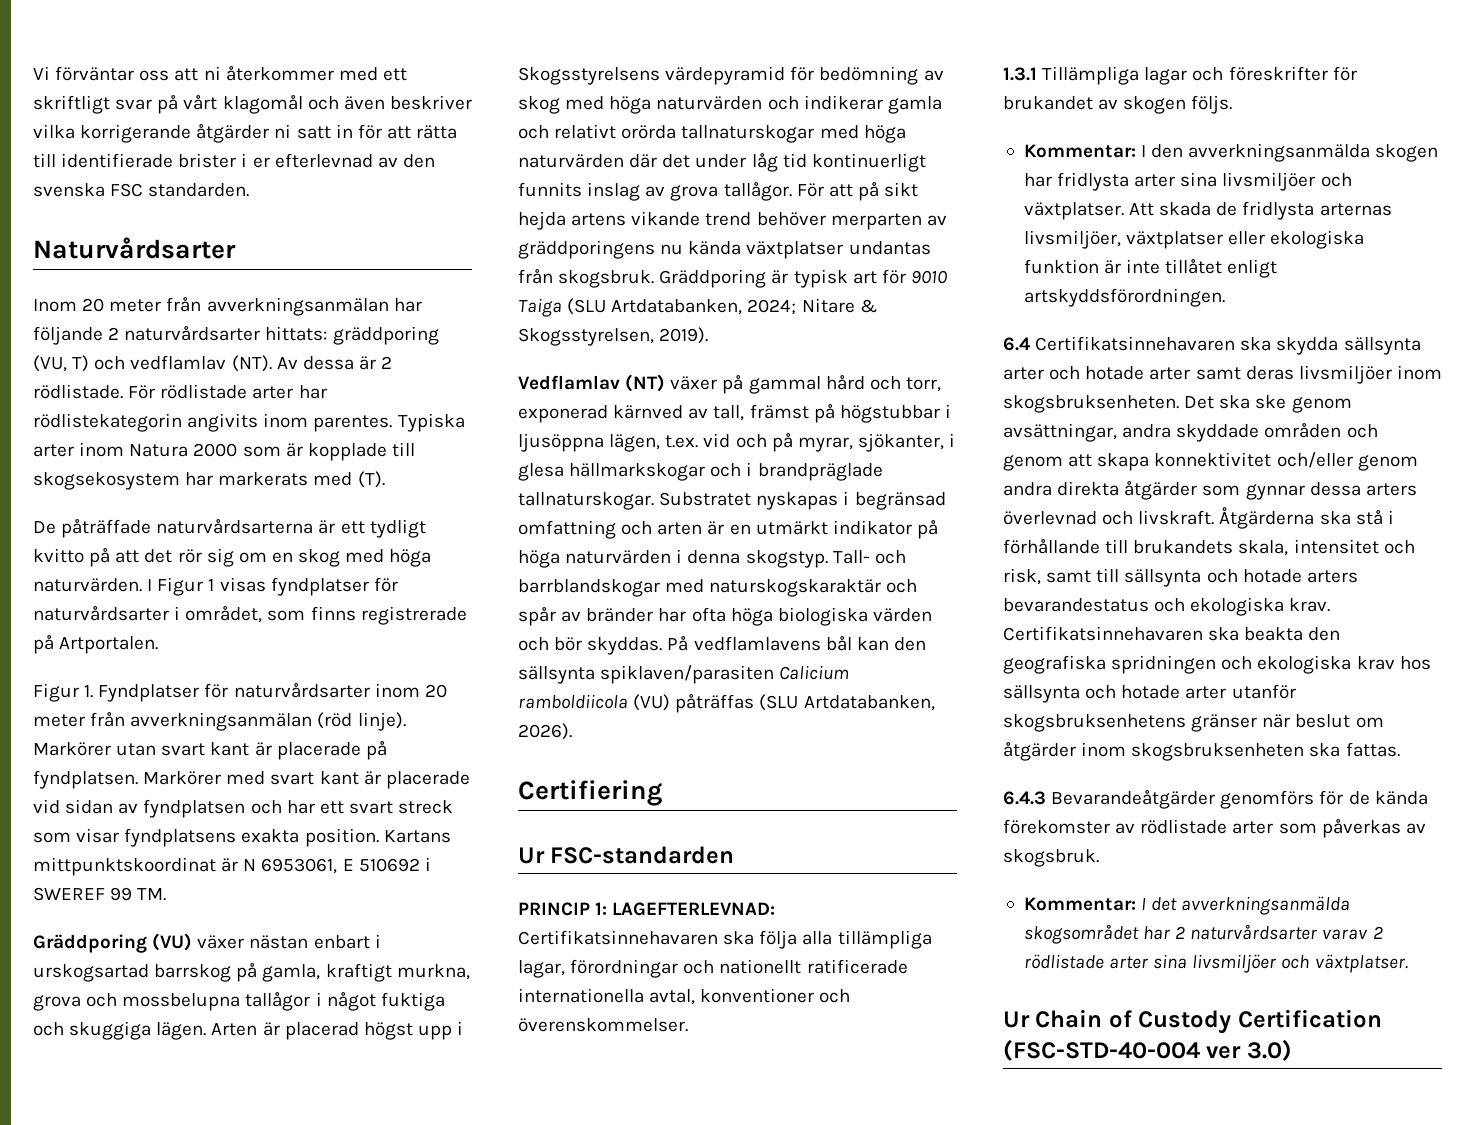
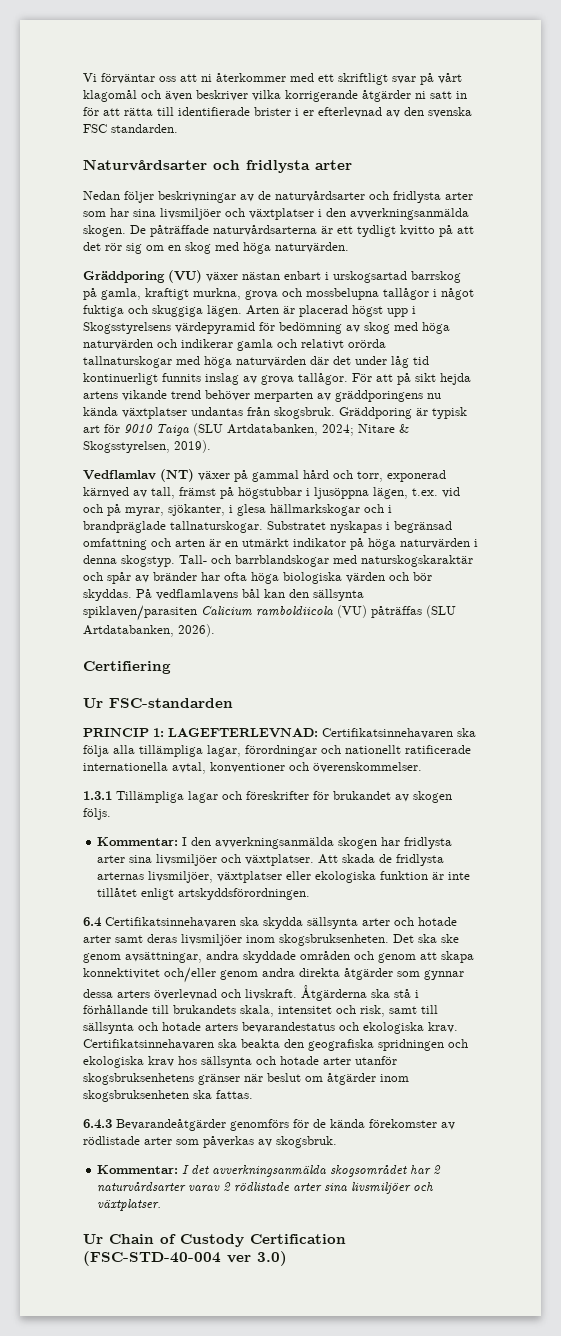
[33,297,422,316] [33,326,439,345] [33,355,393,372] [33,384,327,399] [33,413,465,432] [33,442,415,461] [33,471,385,490] // Inom 20 meter från avverkningsanmälan har följande 2 naturvårdsarter hittats: gräddporing (VU, T) och vedflamlav (NT). Av dessa är 2 rödlistade. För rödlistade arter har rödlistekategorin angivits inom parentes. Typiska arter inom Natura 2000 som är kopplade till skogsekosystem har markerats med (T). // -> [213,160,352,173] [83,191,473,203] [83,208,469,220] [83,225,126,237] och fridlysta arter // Nedan följer beskrivningar av de naturvårdsarter och fridlysta arter som har sina livsmiljöer och växtplatser i den avverkningsanmälda skogen.
[147,577,398,596] [33,606,467,625] [33,635,159,654] [33,683,447,702] [33,712,406,731] [33,741,387,760] [33,770,470,789] [33,799,454,818] [33,828,451,847] [33,857,431,876] [33,887,167,901] I Figur 1 visas fyndplatser för naturvårdsarter i området, som finns registrerade på Artportalen. // Figur 1. Fyndplatser för naturvårdsarter inom 20 meter från avverkningsanmälan (röd linje). Markörer utan svart kant är placerade på fyndplatsen. Markörer med svart kant är placerade vid sidan av fyndplatsen och har ett svart streck som visar fyndplatsens exakta position. Kartans mittpunktskoordinat är N 6953061, E 510692 i SWEREF 99 TM. -> (349, 247) none

